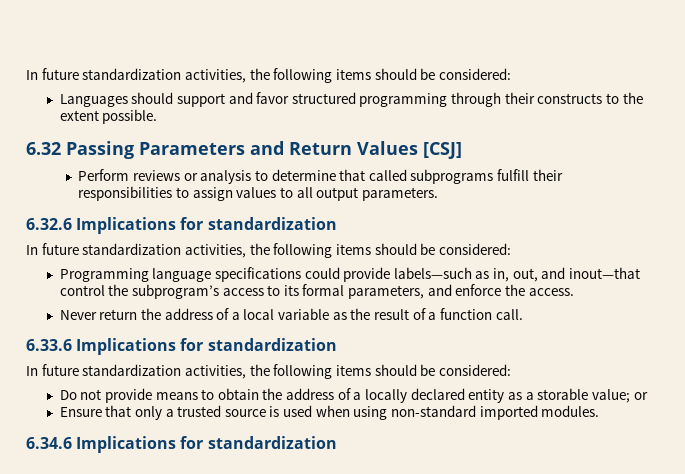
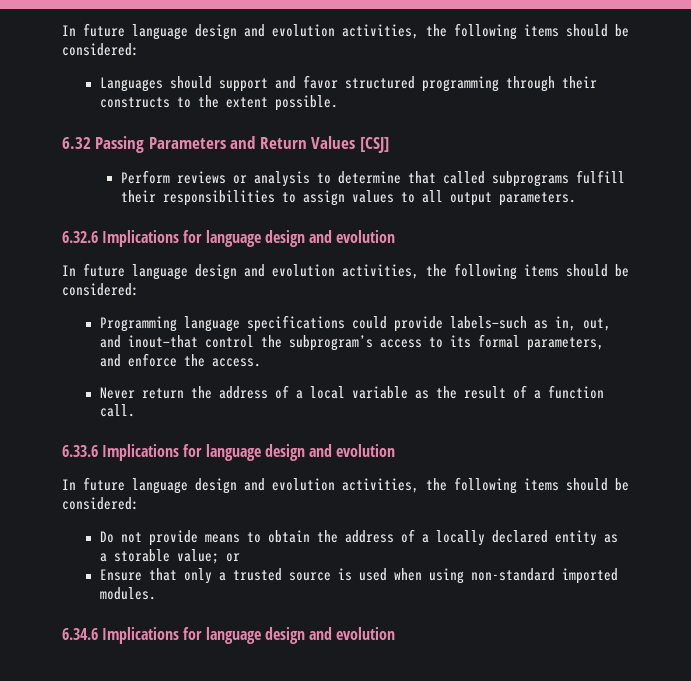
[26,68,182,80] In future standardization -> [62,23,335,40] In future language design and evolution
[207,217,337,230] [26,243,182,255] standardization // In future standardization -> [205,230,396,247] [62,263,335,280] language design and evolution // In future language design and evolution
[207,338,337,351] [26,364,182,376] standardization // In future standardization -> [205,444,396,461] [62,477,335,494] language design and evolution // In future language design and evolution
[207,436,337,449] standardization -> [205,627,396,644] language design and evolution

